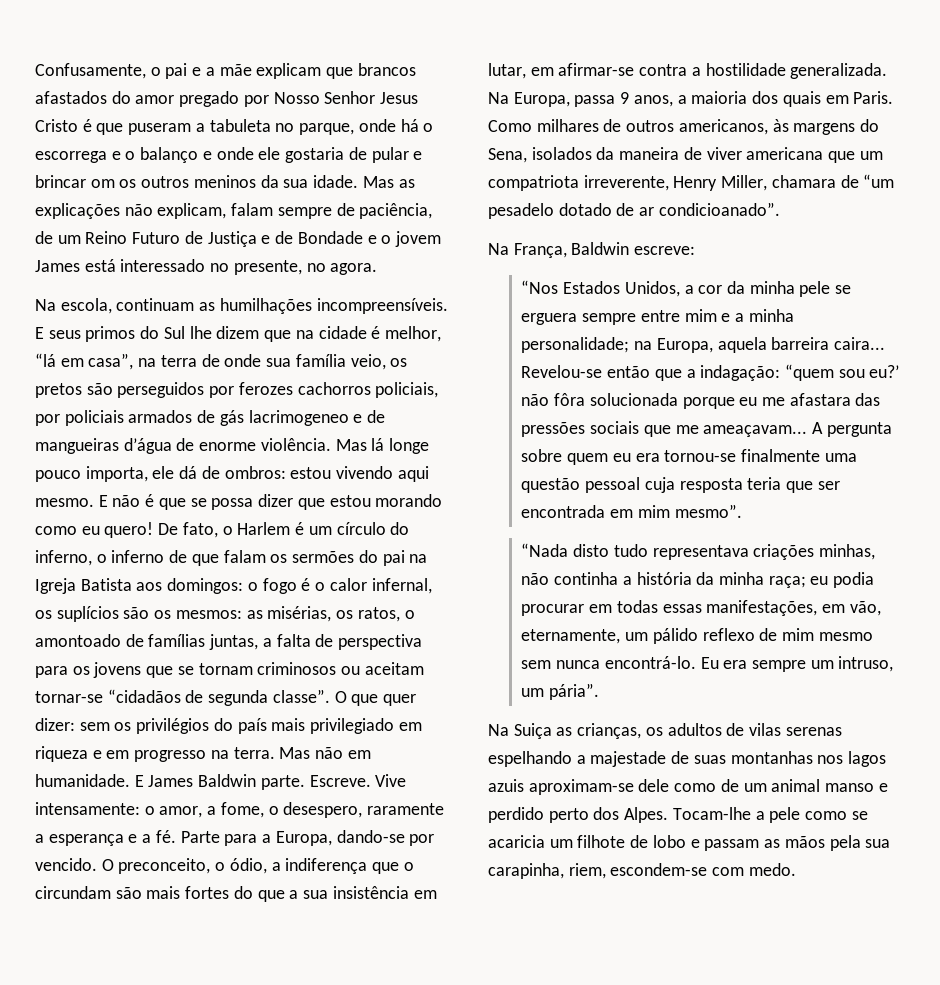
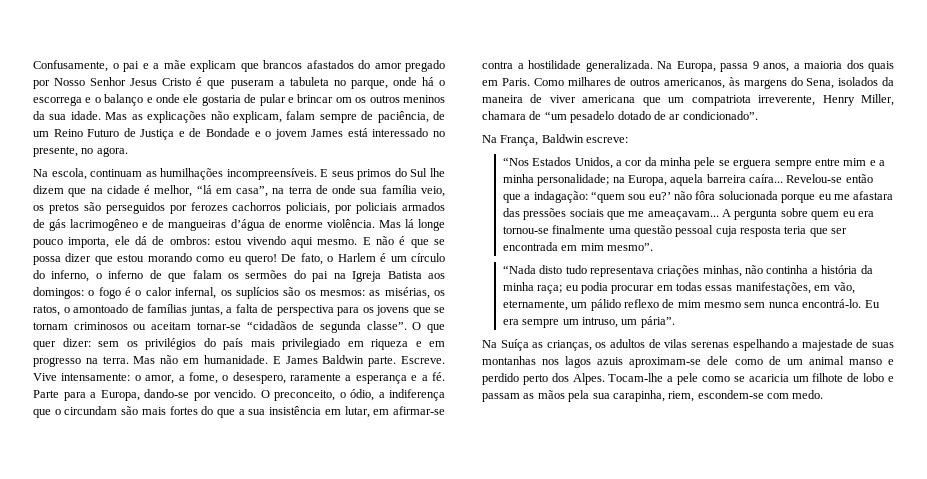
[248,410,349,426] lacrimogeneo -> [70,219,139,231] lacrimogêneo
[658,202,780,216] condicioanado”. -> [682,111,758,120] condicionado”.
[833,337,885,350] caira... -> [749,174,784,183] caíra...
[513,723,552,739] Suiça -> [500,339,529,351] Suíça

